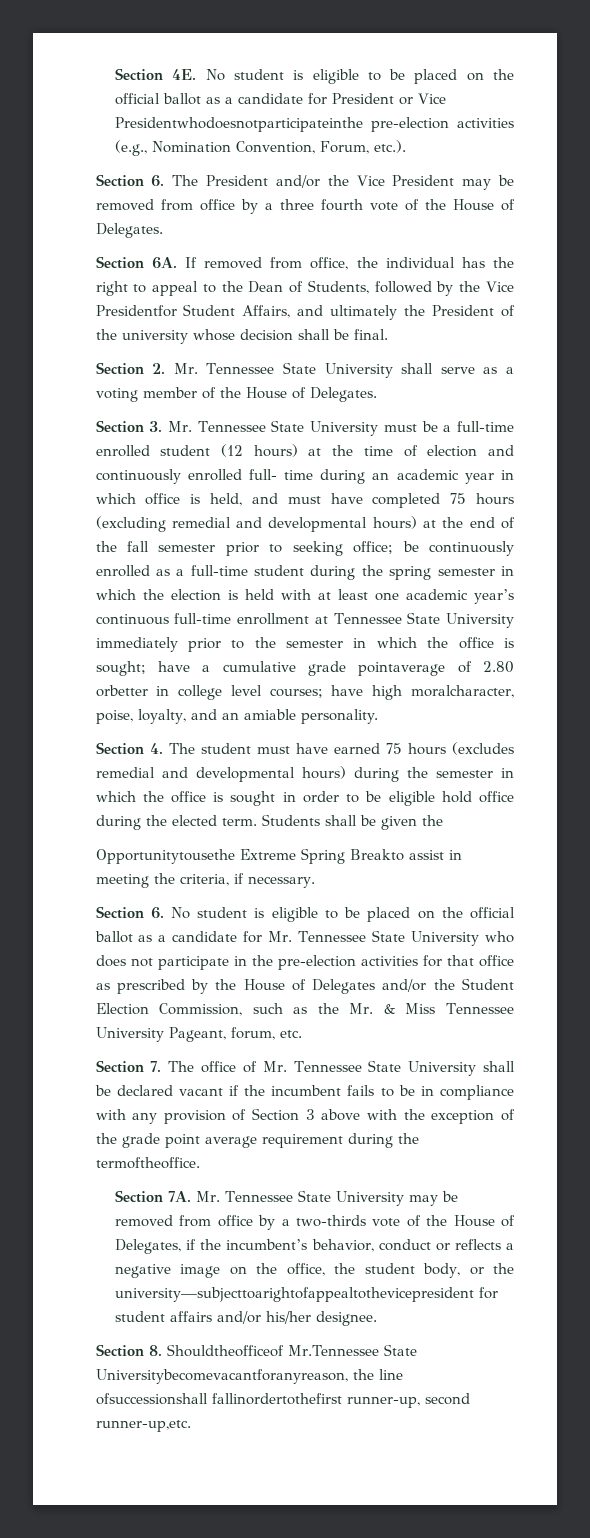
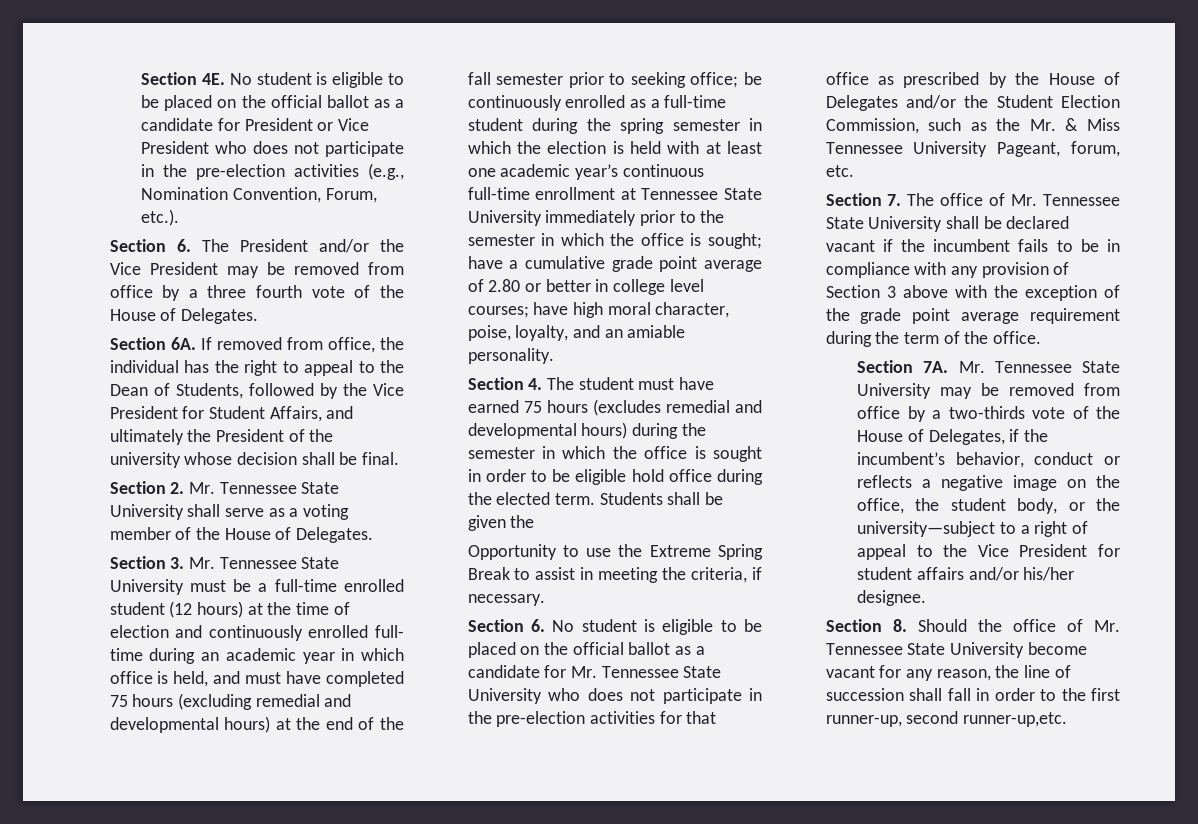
[115,117,364,132] Presidentwhodoesnotparticipateinthe -> [141,141,404,157] [141,164,188,177] President who does not participate in the
[95,305,177,317] Presidentfor -> [109,406,205,419] President for
[358,661,514,676] [95,685,148,697] pointaverage of 2.80 orbetter -> [659,256,762,272] [467,279,591,292] point average of 2.80 or better
[411,685,514,698] moralcharacter, -> [607,302,730,318] moral character,
[95,848,404,864] Opportunitytousethe Extreme Spring Breakto -> [467,544,763,560] [467,567,531,580] Opportunity to use the Extreme Spring Break to
[95,1157,200,1169] termoftheoffice. -> [904,331,1042,344] term of the office.
[115,1287,475,1302] university—subjecttoarightofappealtothevicepresident -> [857,521,1089,537] [857,544,1088,560] university—subject to a right of appeal to the Vice President
[166,1344,418,1357] [95,1369,403,1384] [95,1393,342,1405] Shouldtheofficeof Mr.Tennessee State Universitybecomevacantforanyreason, the line ofsuccessionshall fallinordertothefirst -> [917,619,1120,632] [825,642,1087,658] [825,665,1071,681] [825,688,1120,701] Should the office of Mr. Tennessee State University become vacant for any reason, the line of succession shall fall in order to the first

